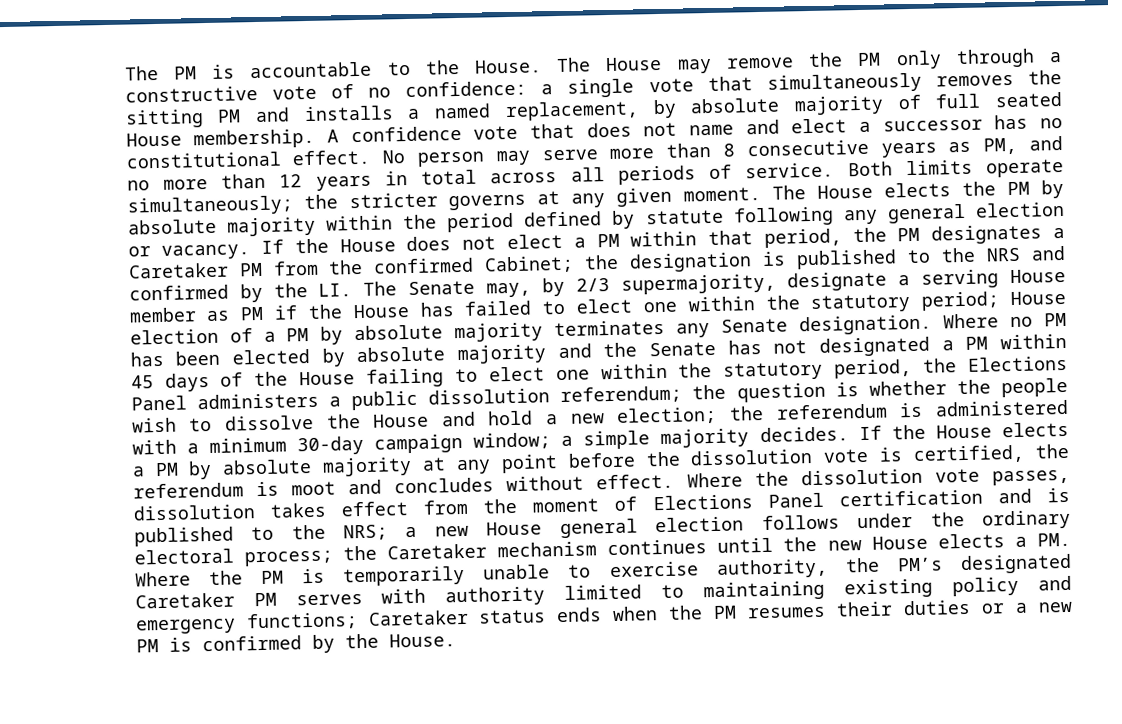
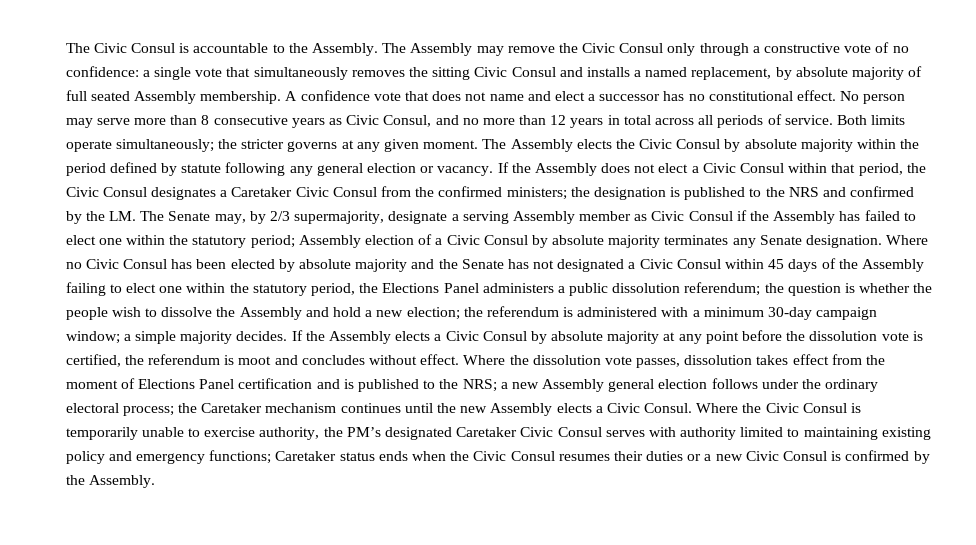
[124,65,197,81] The PM -> [65,43,176,53] The Civic Consul
[473,56,663,74] House. The House -> [311,43,473,56] Assembly. The Assembly
[857,52,882,67] PM -> [582,43,664,53] Civic Consul
[217,109,242,123] PM -> [474,67,556,77] Civic Consul
[125,132,182,147] House -> [134,91,197,104] Assembly
[983,137,1018,155] PM, -> [346,115,432,127] Civic Consul,
[817,184,874,199] House -> [510,139,573,152] Assembly
[1007,181,1031,196] PM -> [639,139,721,149] Civic Consul
[339,238,396,253] House -> [534,163,597,176] Assembly
[596,233,620,248] PM -> [702,163,785,173] Civic Consul
[897,227,921,242] PM -> [65,187,147,197] Civic Consul
[238,262,263,277] PM -> [295,187,377,197] Civic Consul
[484,255,575,274] Cabinet; -> [506,187,567,200] ministers;
[318,283,353,297] LI. -> [109,211,137,221] LM.
[1009,268,1066,284] House -> [512,211,575,224] Assembly
[240,306,265,321] PM -> [651,211,733,221] Civic Consul
[352,304,410,319] House -> [773,211,836,224] Assembly
[1009,290,1066,306] House -> [298,235,361,248] Assembly
[286,328,310,342] PM -> [446,235,528,245] Civic Consul
[1043,312,1067,327] PM -> [85,259,168,269] Civic Consul
[965,336,989,350] PM -> [639,259,721,269] Civic Consul
[299,371,356,386] House -> [861,259,924,272] Assembly
[373,413,430,428] House -> [239,307,302,320] Assembly
[935,421,1069,439] [131,462,179,477] House elects a PM -> [328,331,527,344] Assembly elects a Civic Consul
[486,521,543,536] House -> [542,379,605,392] Assembly
[871,532,1071,550] [134,570,284,587] House elects a PM. Where the PM -> [490,403,847,416] Assembly elects a Civic Consul. Where the Civic Consul
[253,592,277,607] PM -> [520,427,602,437] Civic Consul
[713,605,738,620] PM -> [473,451,555,461] Civic Consul
[135,639,159,653] PM -> [745,451,828,461] Civic Consul
[388,633,456,648] House. -> [88,475,155,488] Assembly.

